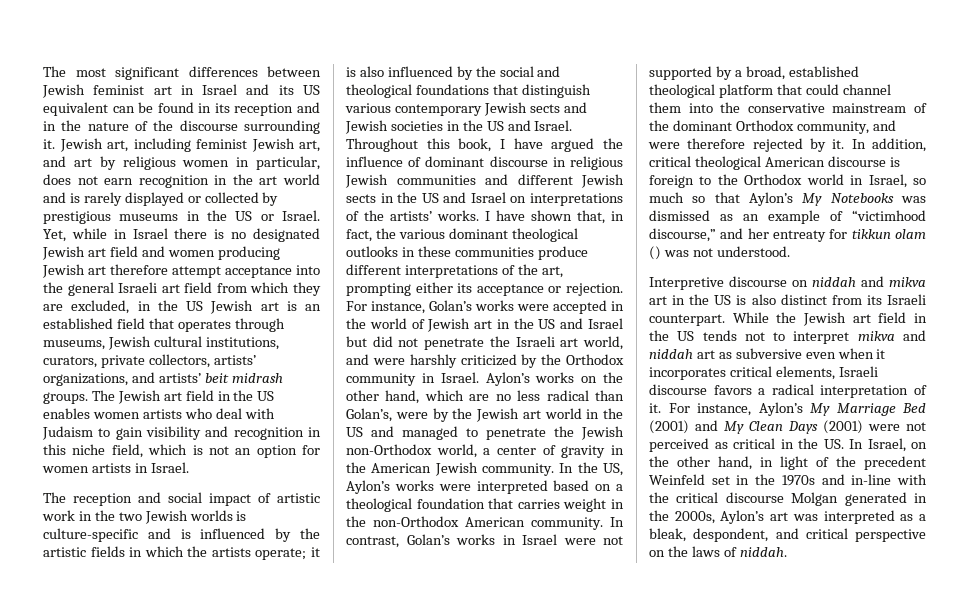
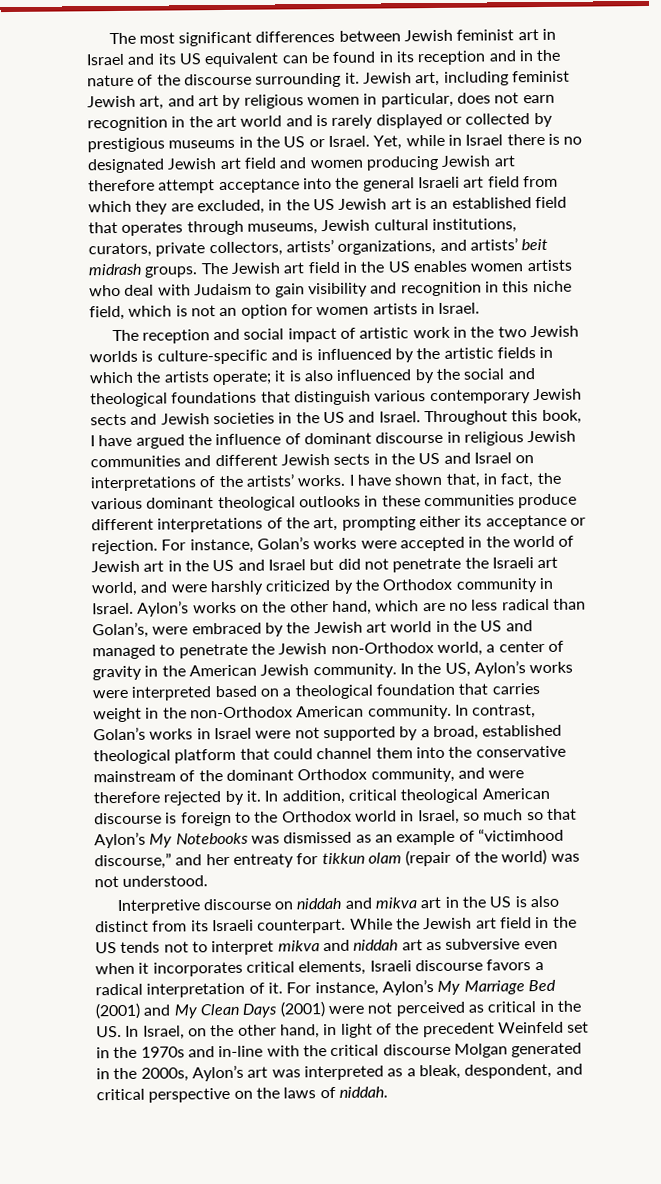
(428, 415) none -> [191,622,262,635] embraced
[649,246,661,260] () -> [405,848,548,867] (repair of the world)

